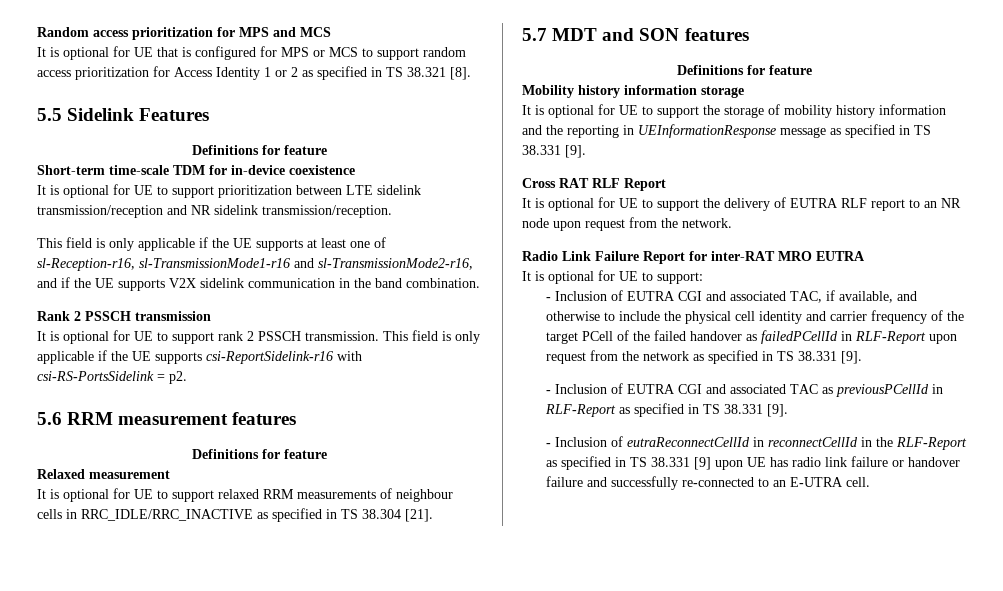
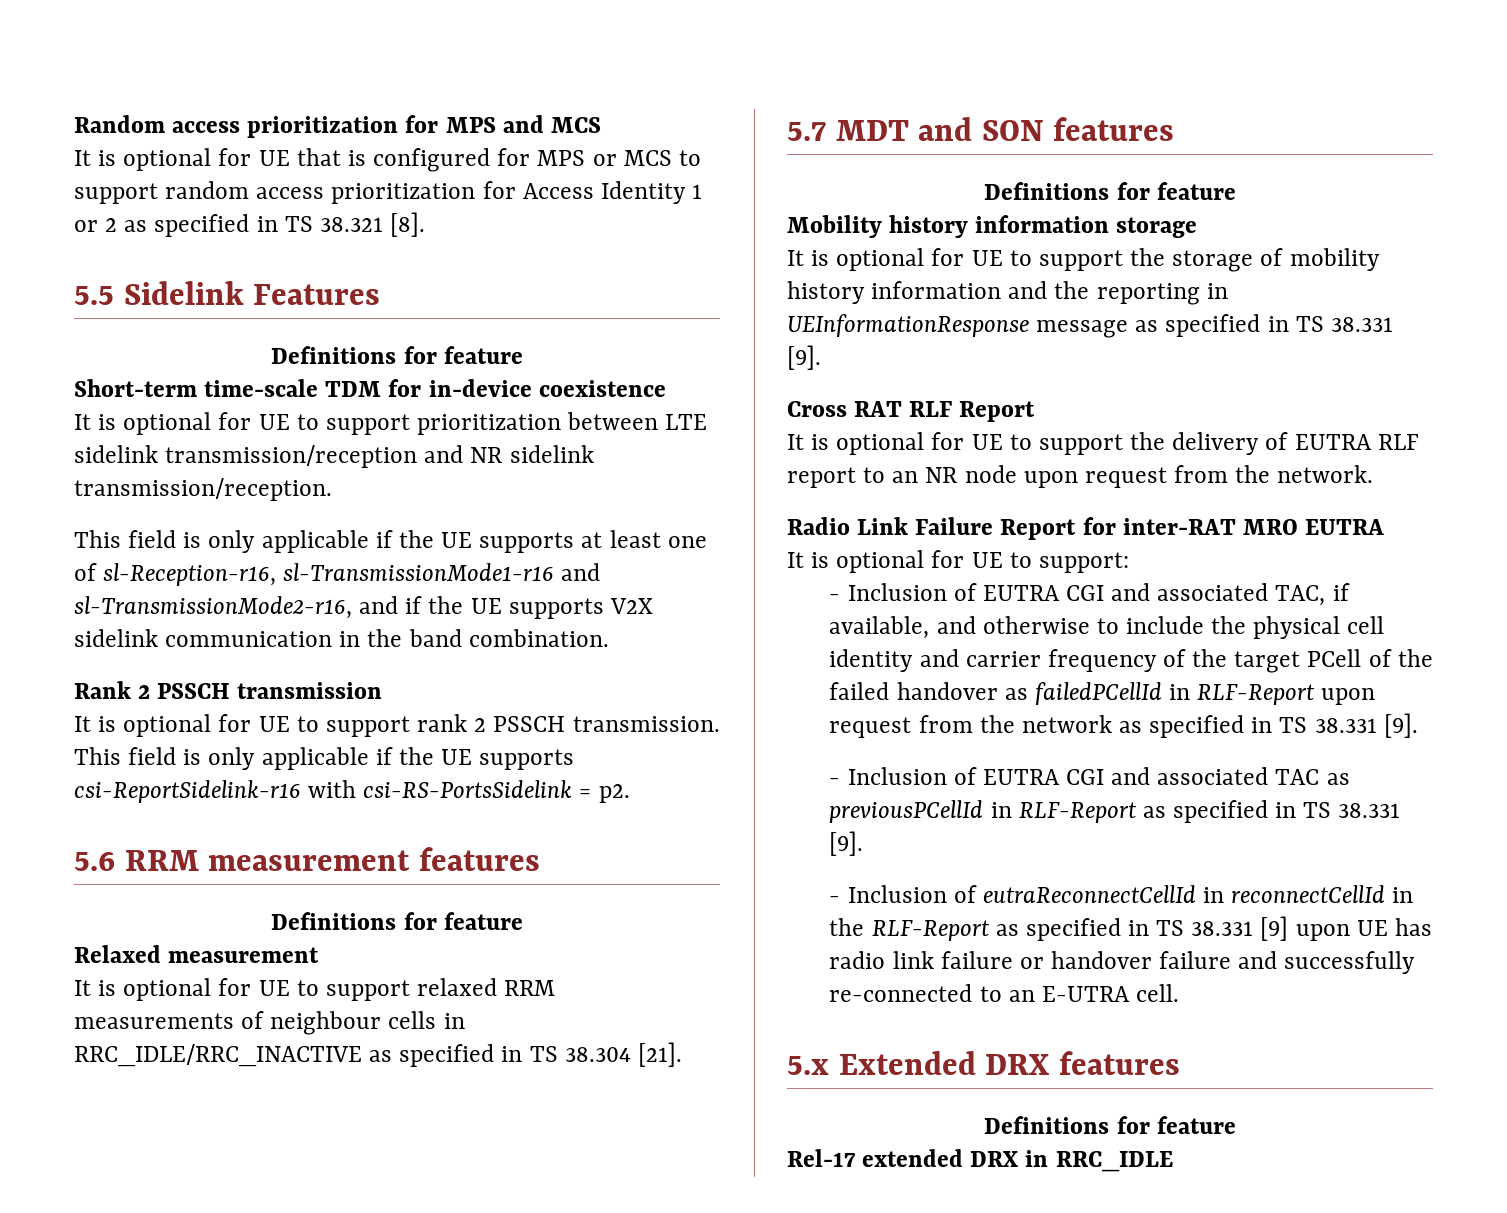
(870, 482) none -> [787,1051,1180,1075] [984,1116,1236,1134] [787,1149,1173,1172] // 5.x Extended DRX features // Definitions for feature // Rel-17 extended DRX in RRC_IDLE

